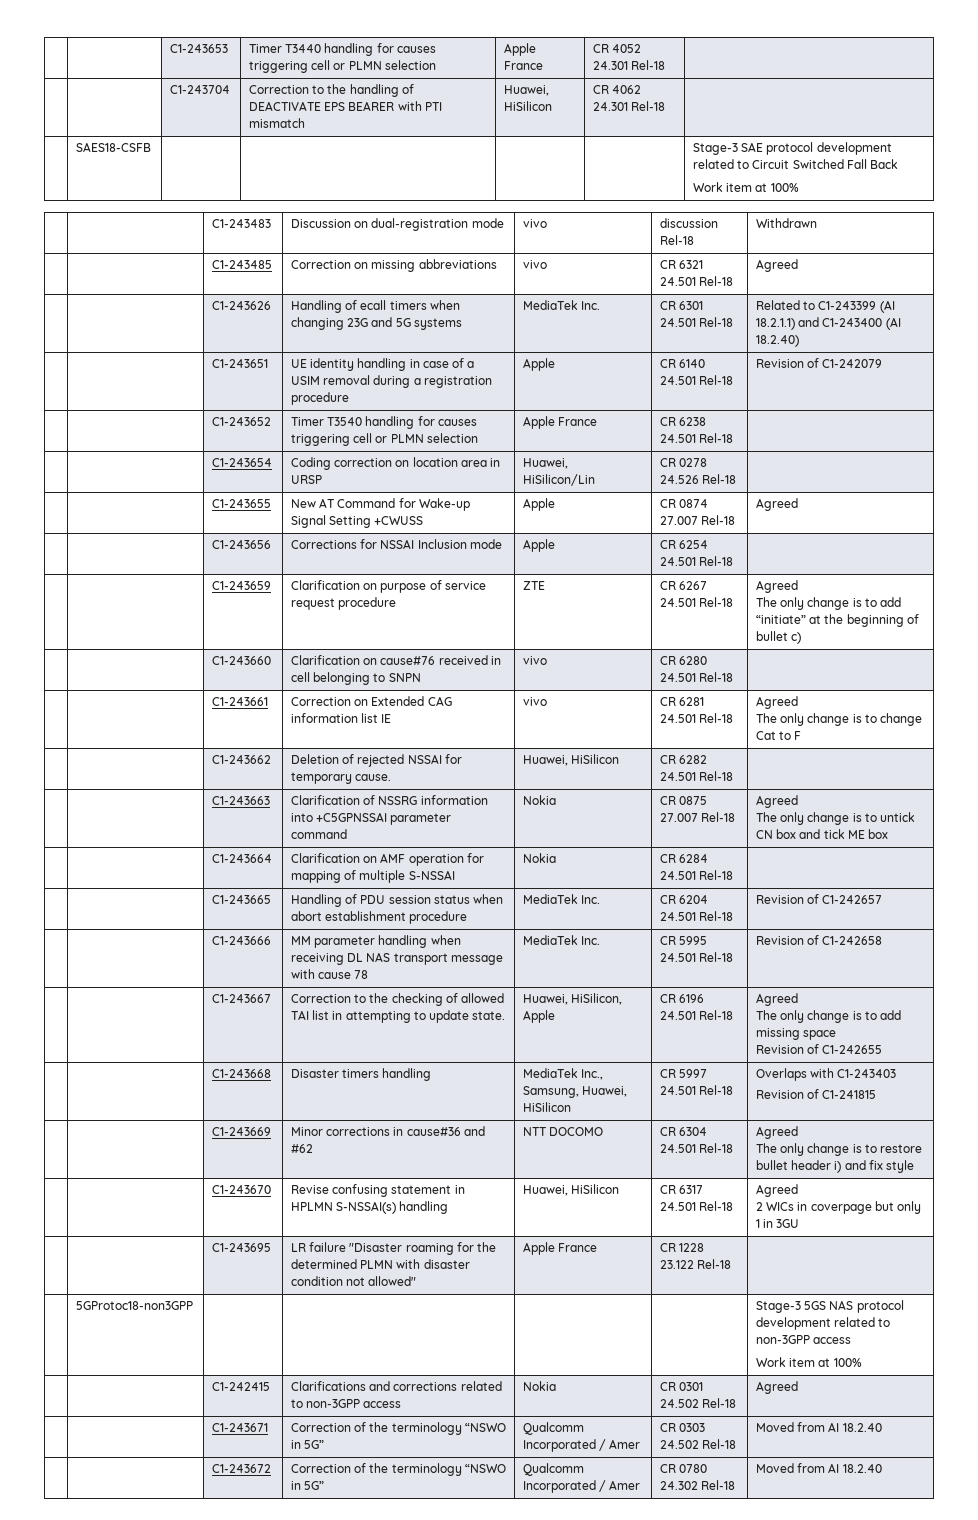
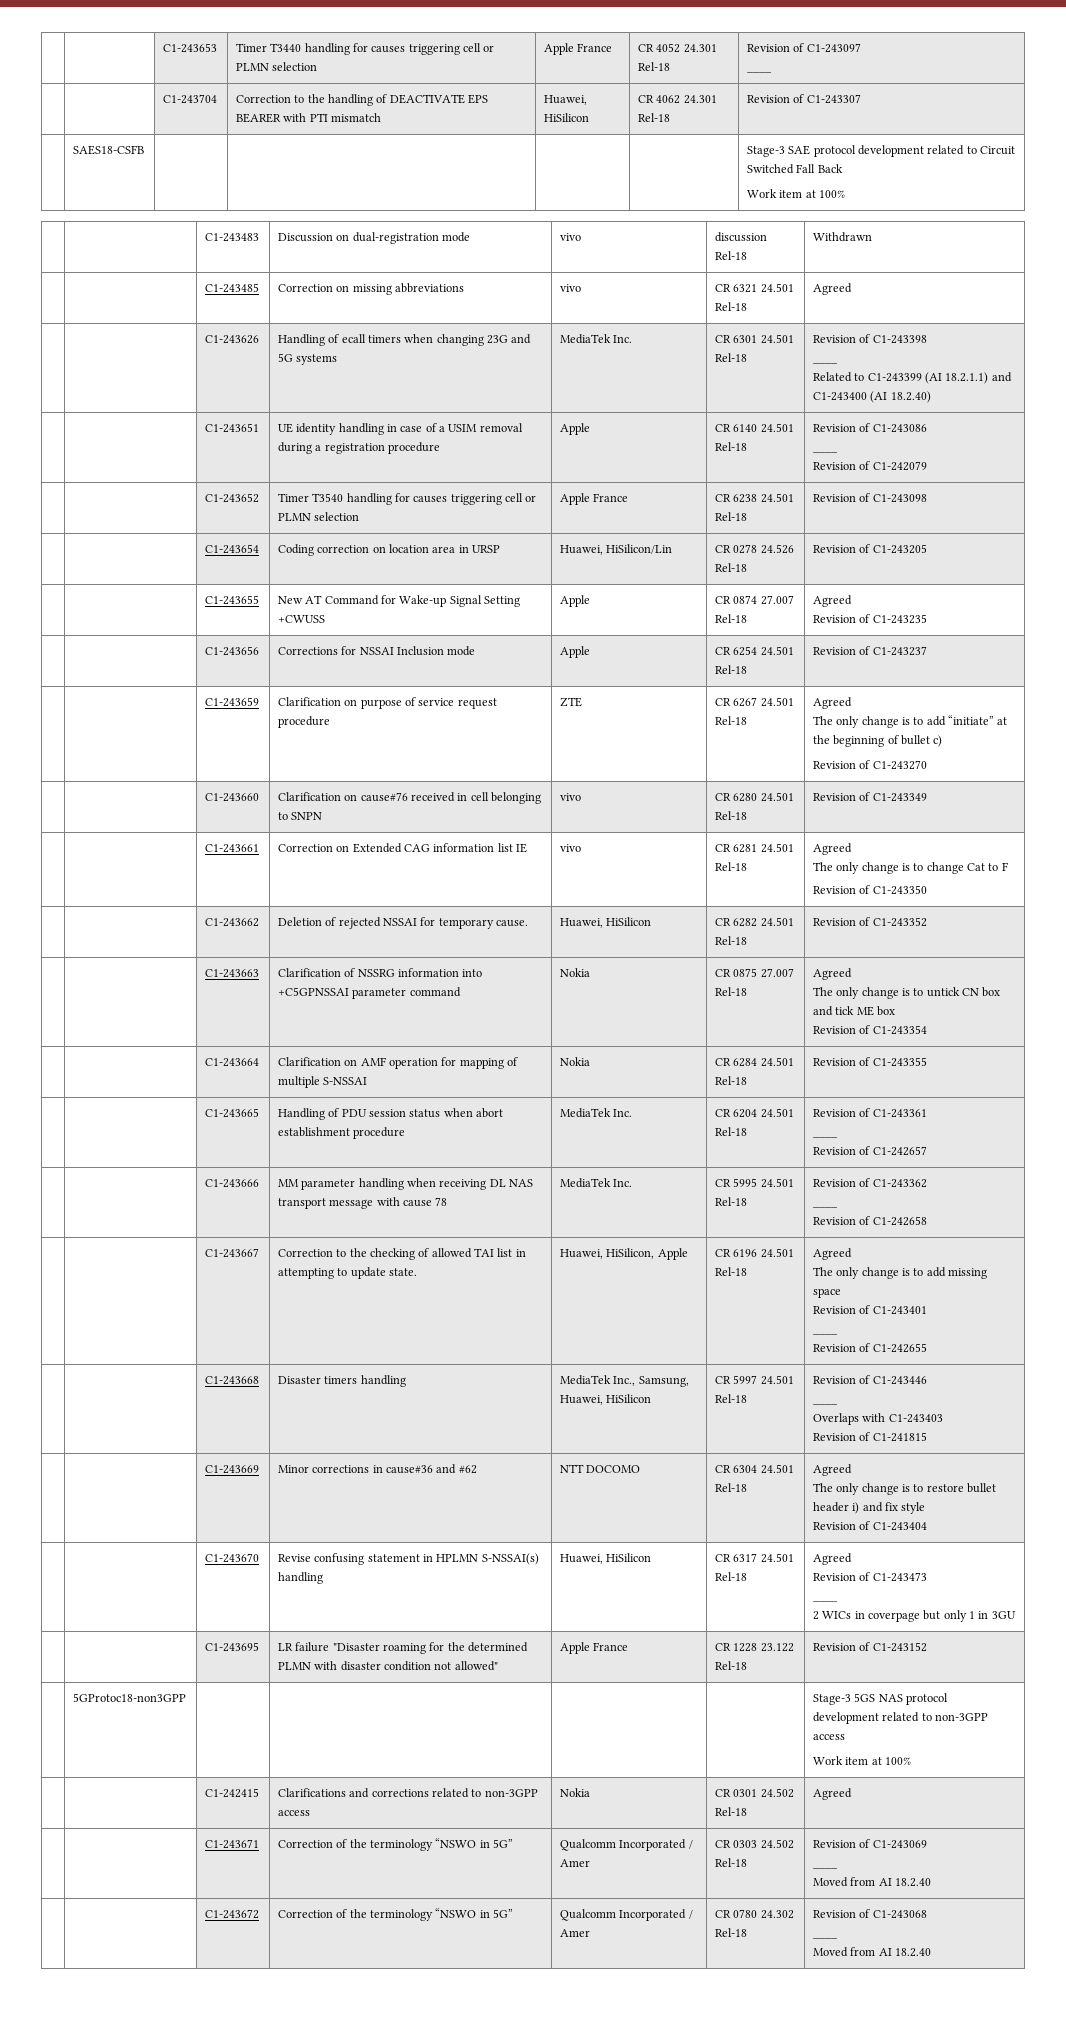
(666, 65) none -> [746,43,861,53] [746,71,772,73] Revision of C1-243097 // ____
(666, 106) none -> [746,94,861,104] Revision of C1-243307
(734, 322) none -> [812,334,927,344] [812,362,838,364] Revision of C1-243398 // ____ //
(820, 363) none -> [872,424,927,433] [812,451,838,453] [812,461,871,470] C1-243086 // ____ // Revision of
(734, 438) none -> [812,493,927,503] Revision of C1-243098
(737, 479) none -> [812,544,927,554] Revision of C1-243205
(798, 504) none -> [812,614,927,624] // Revision of C1-243235
(734, 561) none -> [812,646,927,656] Revision of C1-243237
(802, 638) none -> [812,760,927,770] // Revision of C1-243270
(734, 677) none -> [812,792,927,802] Revision of C1-243349
(802, 735) none -> [812,885,927,895] // Revision of C1-243350
(734, 776) none -> [812,917,927,927] Revision of C1-243352
(889, 834) none -> [812,1025,927,1035] // Revision of C1-243354
(734, 875) none -> [812,1057,927,1067] Revision of C1-243355
(820, 899) none -> [872,1109,927,1118] [812,1136,838,1138] [812,1146,871,1155] C1-243361 // ____ // Revision of
(820, 940) none -> [872,1179,927,1188] [812,1206,838,1208] [812,1216,871,1225] C1-243362 // ____ // Revision of
(837, 1035) none -> [812,1305,927,1315] [812,1333,838,1335] // Revision of C1-243401 // ____
(734, 1090) none -> [812,1375,927,1385] [812,1403,838,1405] Revision of C1-243446 // ____ //
(915, 1166) none -> [812,1521,927,1531] // Revision of C1-243404
(798, 1190) none -> [812,1572,927,1582] [812,1600,838,1602] // Revision of C1-243473 // ____
(732, 1264) none -> [812,1642,927,1652] Revision of C1-243152
(737, 1444) none -> [812,1839,927,1849] [812,1867,838,1869] Revision of C1-243069 // ____ //
(736, 1485) none -> [812,1909,927,1919] [812,1937,838,1939] Revision of C1-243068 // ____ //

